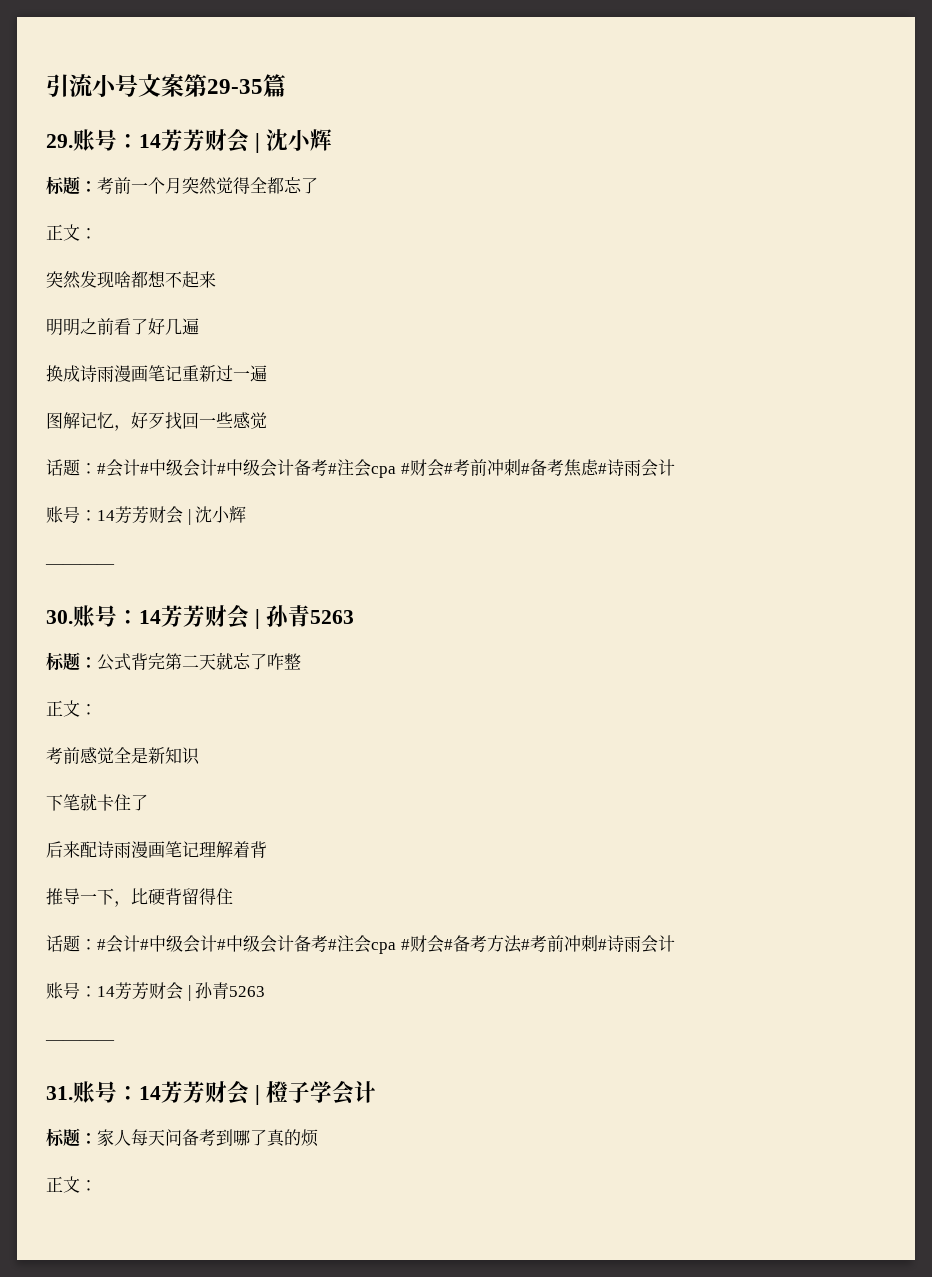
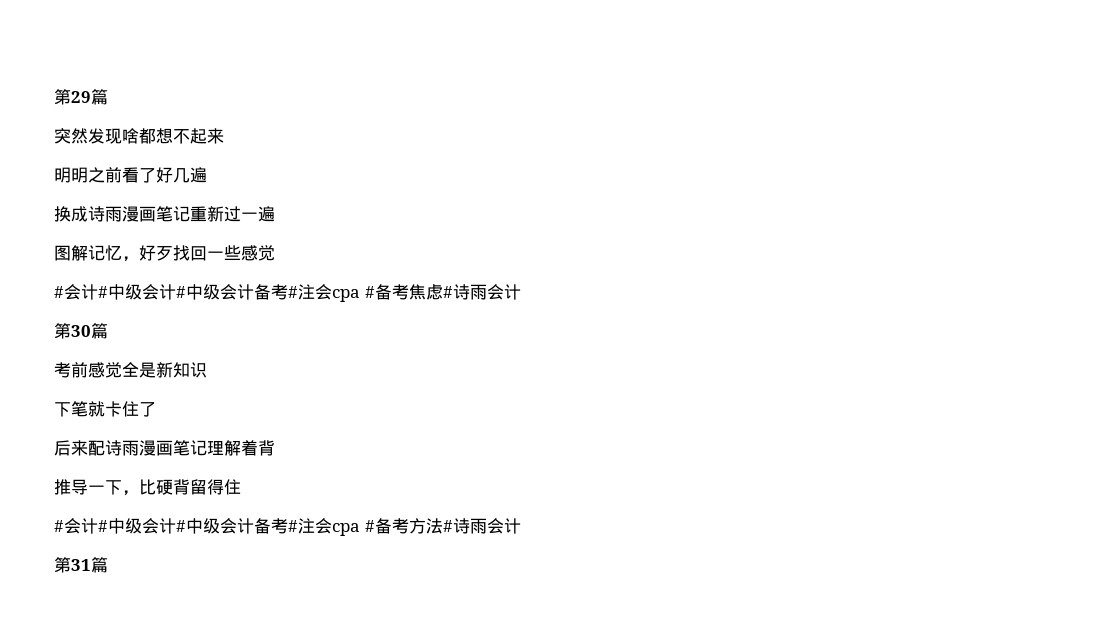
[46,74,286,97] [46,129,332,153] [46,176,318,195] [46,224,97,241] 引流小号文案第29-35篇 // 29.账号：14芳芳财会 | 沈小辉 // 标题：考前一个月突然觉得全都忘了 // 正文： -> [54,89,108,105] 第29篇
[46,459,97,476] 话题： -> (275, 253) none
[409,459,530,477] 财会#考前冲刺# -> (375, 292) none
[46,505,247,525] [45,564,115,568] [46,605,354,629] [46,652,301,671] [46,700,97,717] 账号：14芳芳财会 | 沈小辉 // ———— // 30.账号：14芳芳财会 | 孙青5263 // 标题：公式背完第二天就忘了咋整 // 正文： -> [54,323,108,339] 第30篇
[46,935,97,952] 话题： -> (241, 487) none
[409,935,453,953] 财会# -> (375, 526) none
[529,935,675,953] [46,982,266,1001] [45,1040,115,1044] [46,1081,376,1105] [46,1128,318,1147] [46,1176,97,1193] 考前冲刺#诗雨会计 // 账号：14芳芳财会 | 孙青5263 // ———— // 31.账号：14芳芳财会 | 橙子学会计 // 标题：家人每天问备考到哪了真的烦 // 正文： -> [452,518,521,534] [54,557,108,573] 诗雨会计 // 第31篇

